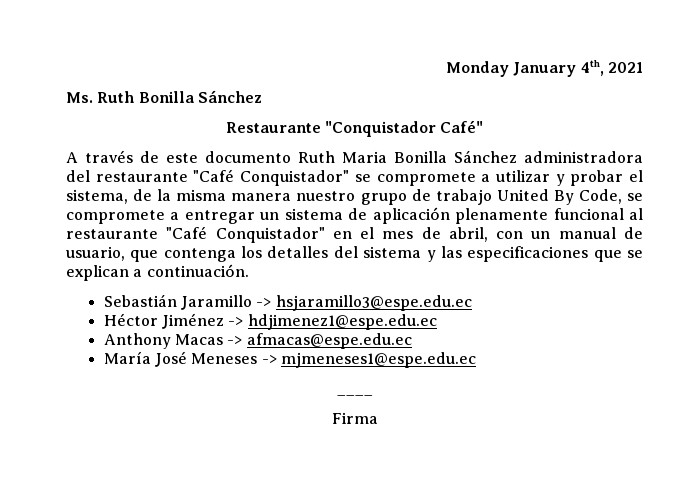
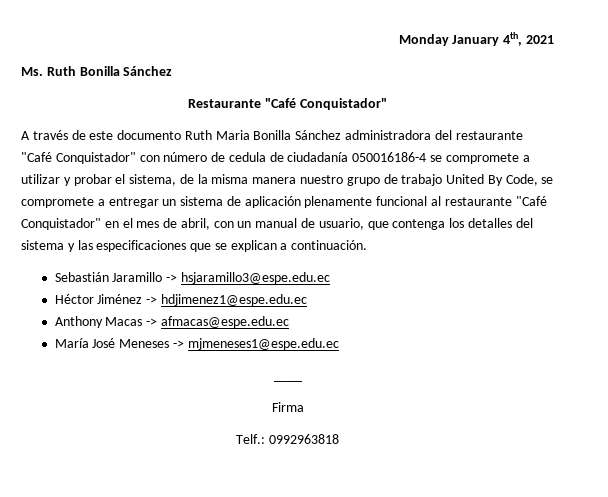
[325,120,484,137] "Conquistador Café" -> [265,98,387,110] "Café Conquistador"
(350, 178) none -> [139,152,427,162] con número de cedula de ciudadanía 050016186-4
(378, 418) none -> [236,434,339,444] // Telf.: 0992963818

